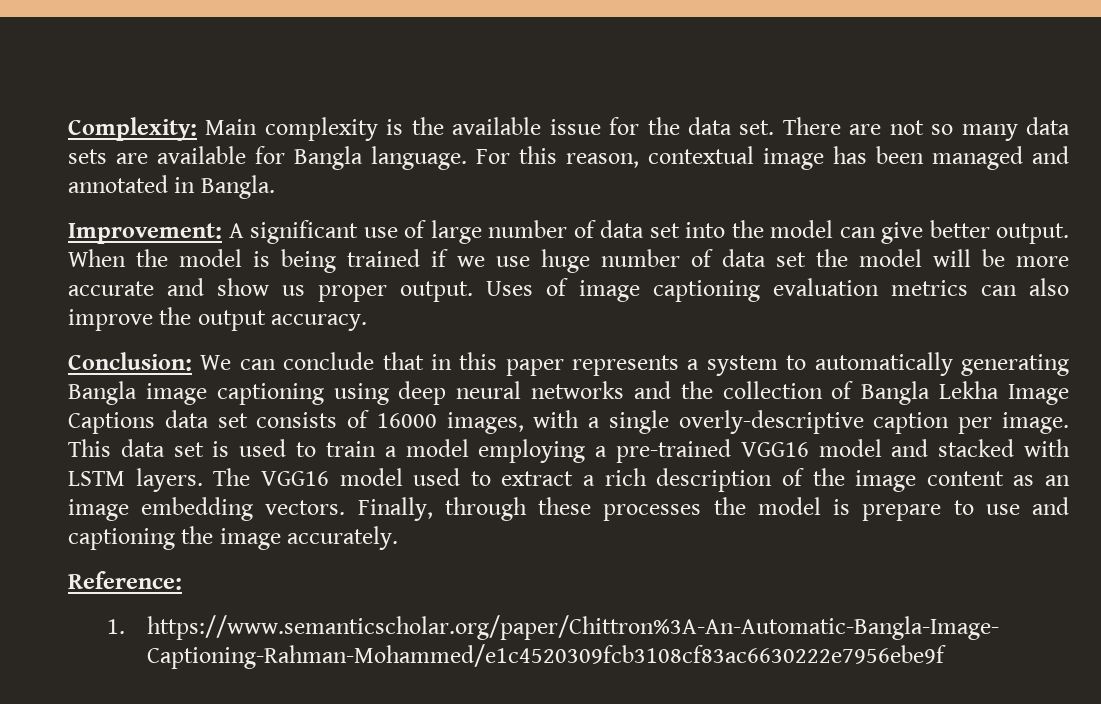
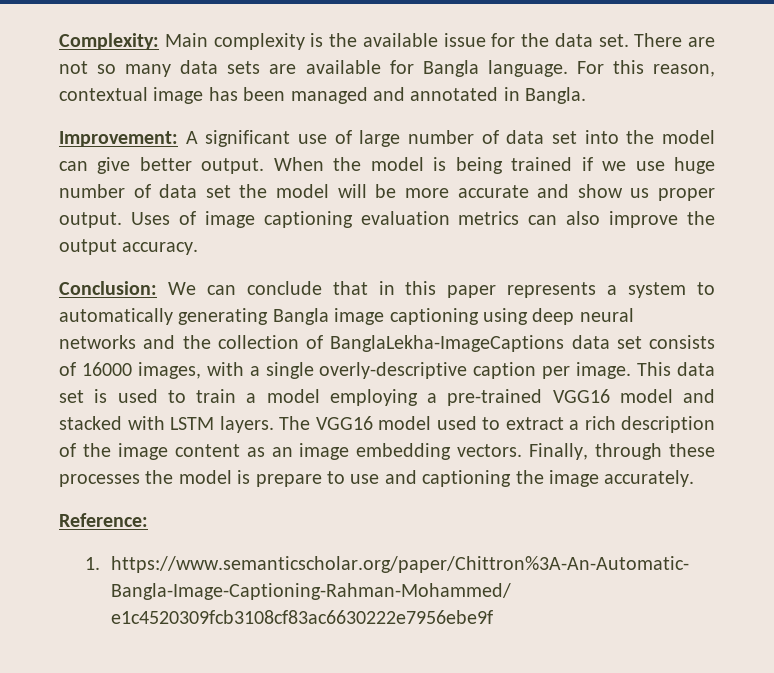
[861,381,1069,405] [68,412,155,434] Bangla Lekha Image Captions -> [330,335,565,352] BanglaLekha-ImageCaptions

